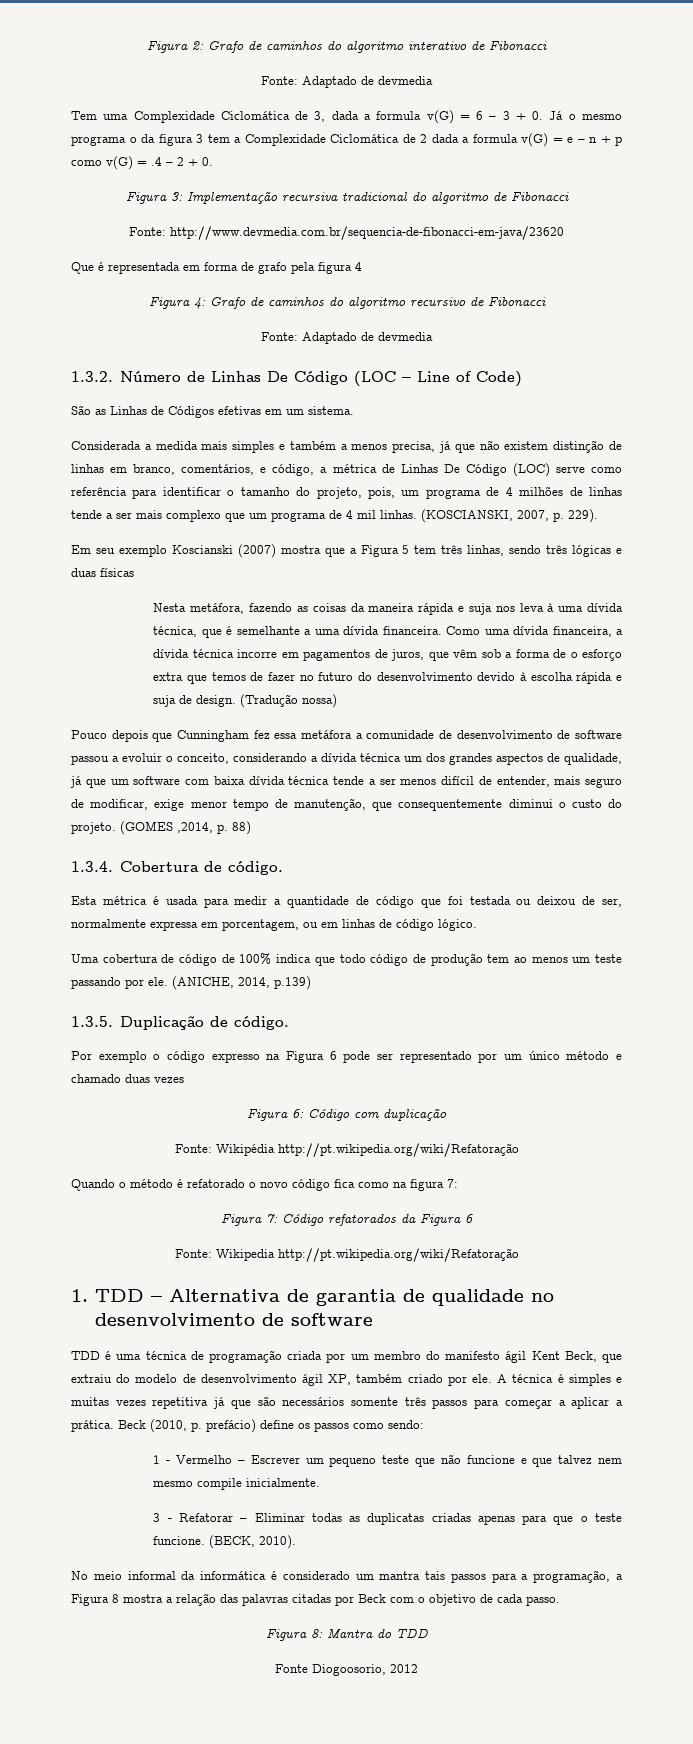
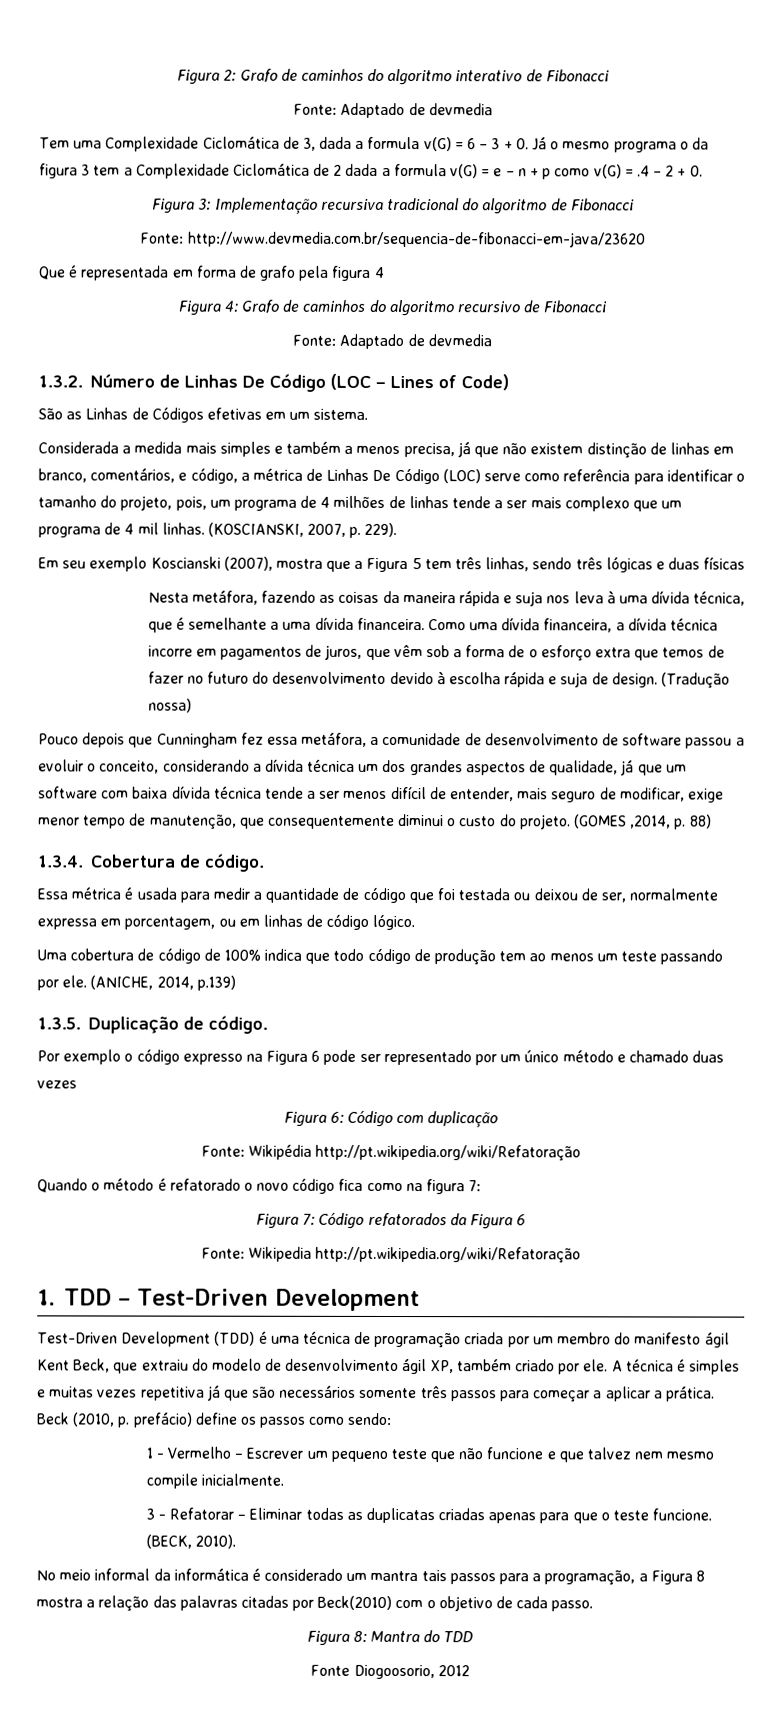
[416,371,450,382] Line -> [389,375,434,389] Lines
[237,544,276,558] (2007) -> [223,556,273,571] (2007),
[301,730,352,739] metáfora -> [301,732,368,747] metáfora,
[71,896,97,905] Esta -> [37,888,68,900] Essa
[168,1289,554,1306] [94,1313,373,1326] [71,1351,100,1360] Alternativa de garantia de qualidade no desenvolvimento de software // TDD -> [137,1288,421,1312] [37,1331,256,1347] Test-Driven Development // Test-Driven Development (TDD)
[358,1594,386,1603] Beck -> [317,1595,393,1611] Beck(2010)

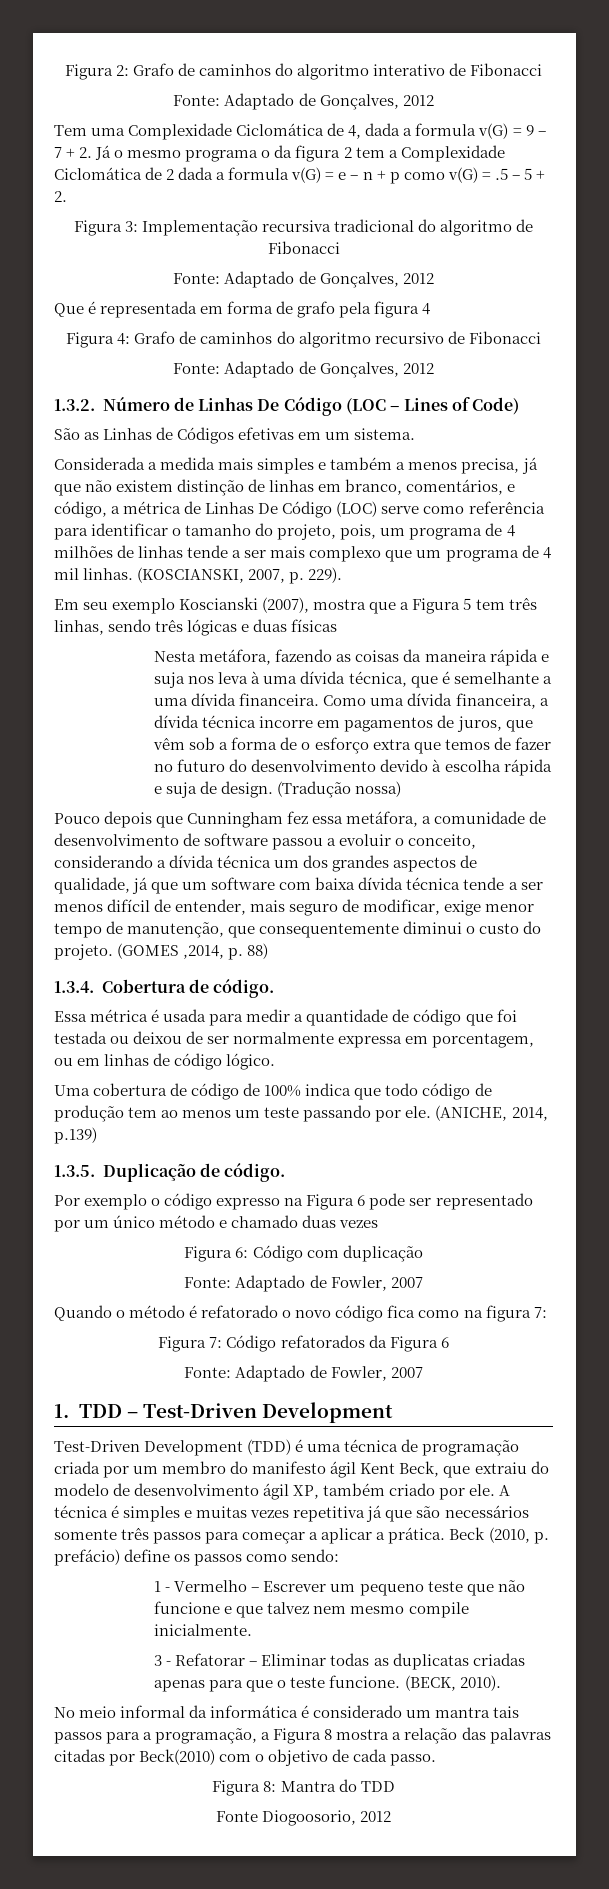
[428,103,493,116] devmedia -> [319,94,434,110] Gonçalves, 2012
[302,136,529,152] 3, dada a formula v(G) = 6 – 3 + 0. -> [348,123,546,139] [54,147,93,158] 4, dada a formula v(G) = 9 – 7 + 2.
[81,164,91,176] 3 -> [343,147,352,158] 2
[636,165,703,177] .4 – 2 + 0. -> [494,168,545,180] [54,191,67,202] .5 – 5 + 2.
[187,231,646,248] http://www.devmedia.com.br/sequencia-de-fibonacci-em-java/23620 -> [224,271,434,288] Adaptado de Gonçalves, 2012
[427,334,492,347] devmedia -> [319,362,434,378] Gonçalves, 2012
[600,892,626,903] ser, -> [207,1036,230,1044] ser
[248,1144,582,1162] Wikipédia http://pt.wikipedia.org/wiki/Refatoração -> [235,1275,423,1292] Adaptado de Fowler, 2007
[248,1246,582,1264] Wikipedia http://pt.wikipedia.org/wiki/Refatoração -> [235,1365,423,1382] Adaptado de Fowler, 2007

